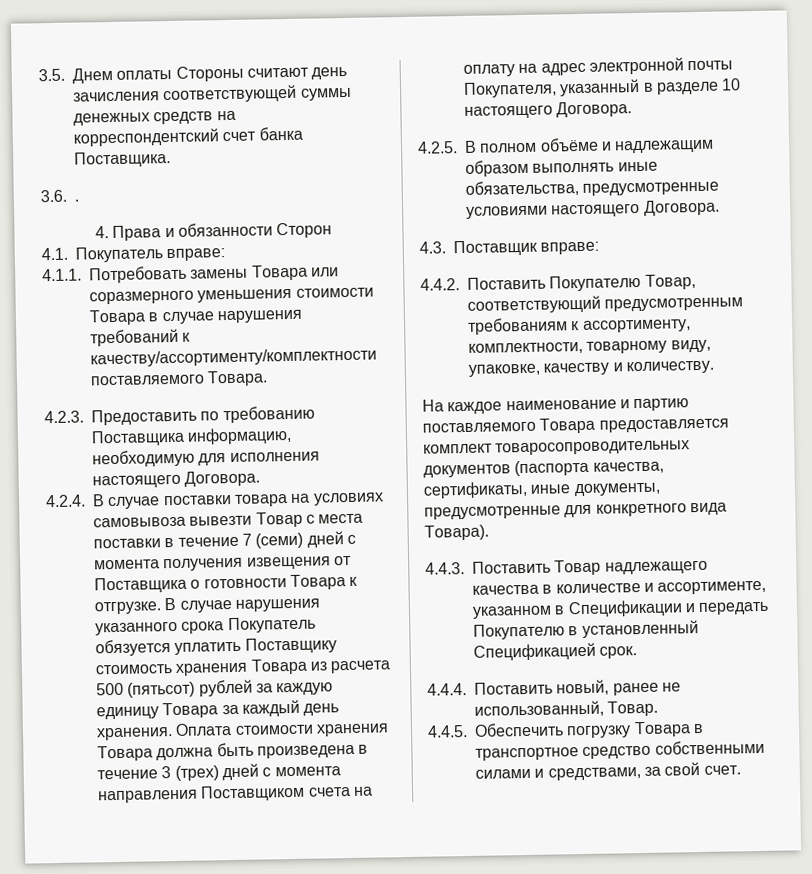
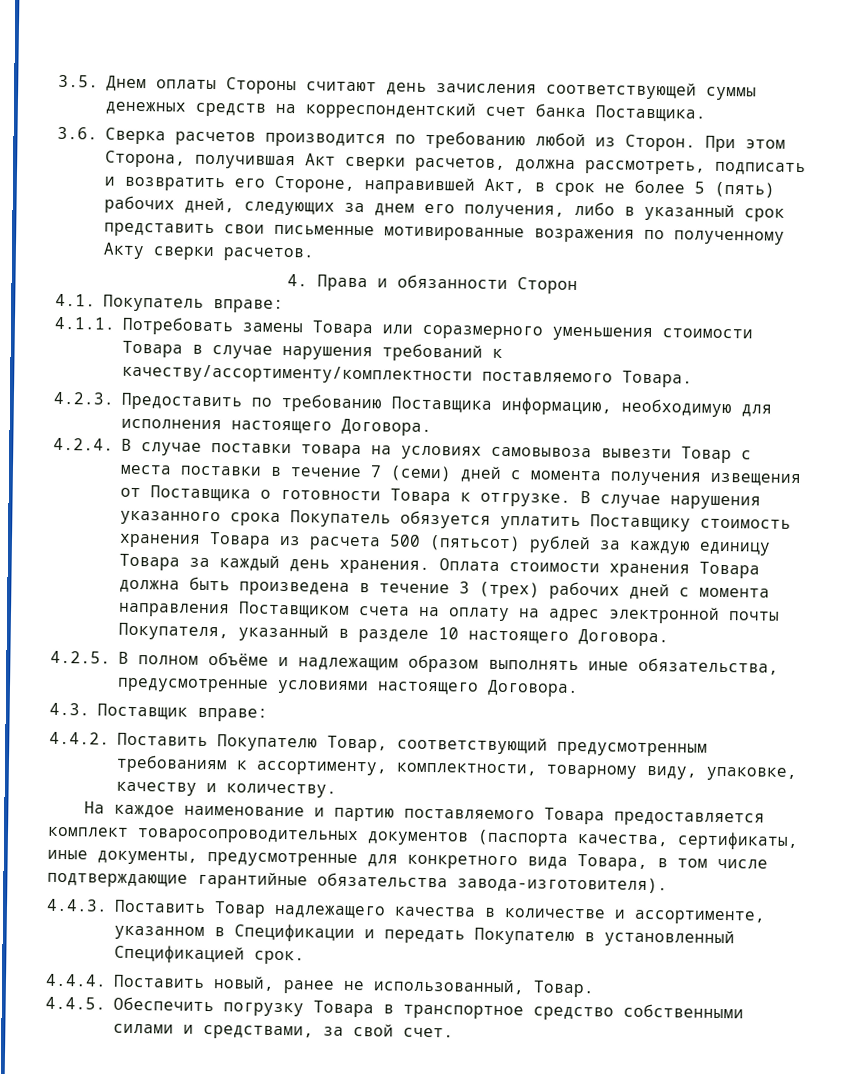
[74,199,79,202] . -> [105,127,786,153] [105,150,806,176] [104,175,775,198] [104,195,785,222] [104,222,785,245] [103,242,314,262] Сверка расчетов производится по требованию любой из Сторон. При этом Сторона, получившая Акт сверки расчетов, должна рассмотреть, подписать и возвратить его Стороне, направившей Акт, в срок не более 5 (пять) рабочих дней, следующих за днем его получения, либо в указанный срок представить свои письменные мотивированные возражения по полученному Акту сверки расчетов.
(219, 773) none -> [549,581,620,600] рабочих
[424,524,489,541] Товара). -> [577,854,768,872] [47,871,668,894] Товара, в том числе подтверждающие гарантийные обязательства завода-изготовителя).

